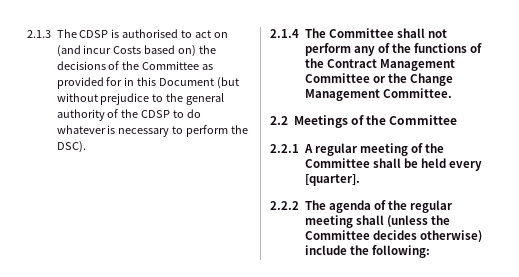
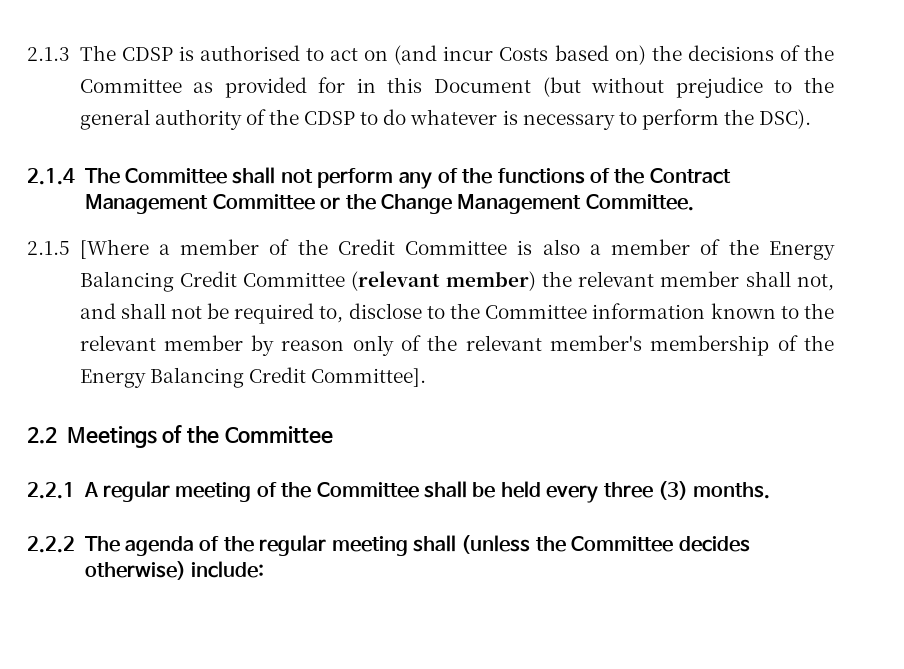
(452, 93) none -> [27,239,835,260] [79,271,835,292] [79,303,834,324] [79,335,835,356] [79,367,426,388] // 2.1.5 [Where a member of the Credit Committee is also a member of the Energy Balancing Credit Committee (relevant member) the relevant member shall not, and shall not be required to, disclose to the Committee information known to the relevant member by reason only of the relevant member's membership of the Energy Balancing Credit Committee].
[304,174,360,186] [quarter]. -> [603,481,771,500] three (3) months.
[304,245,430,258] include the following: -> [190,561,264,578] include:

